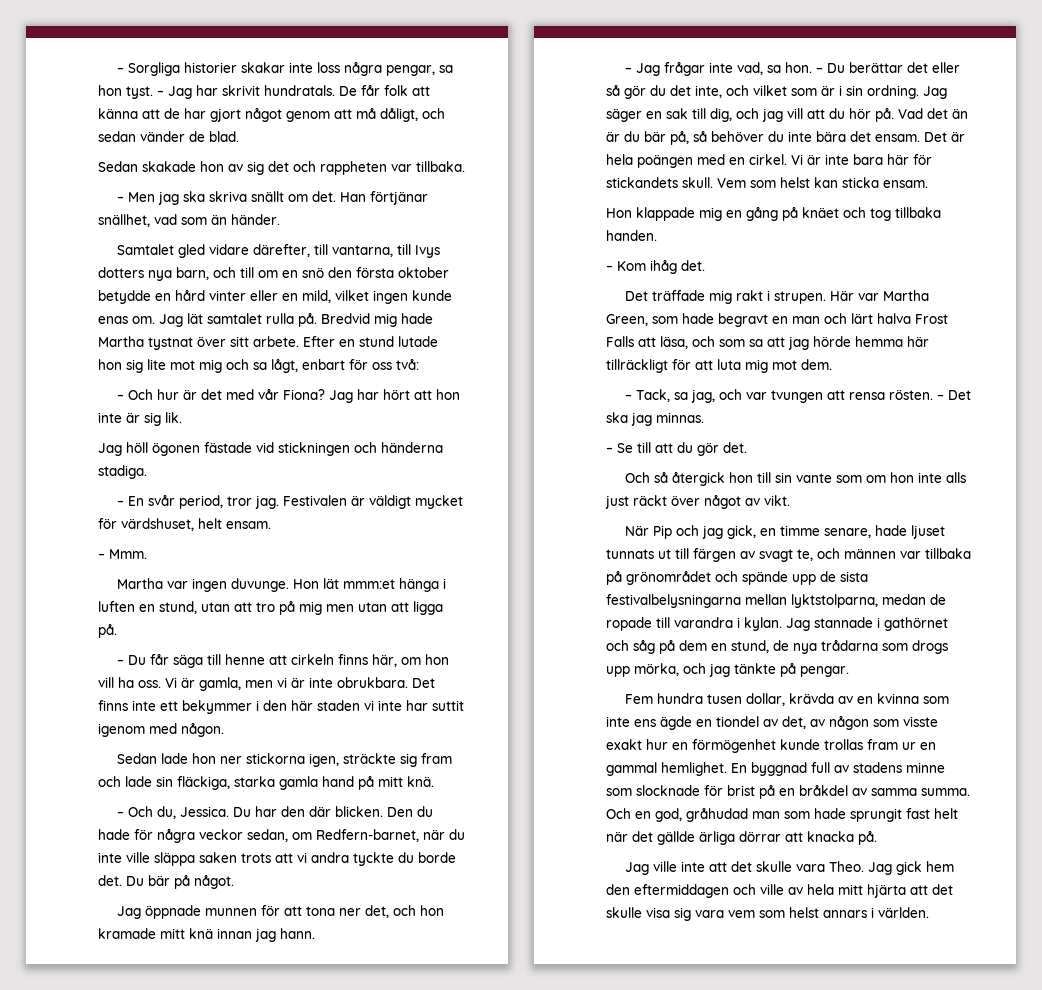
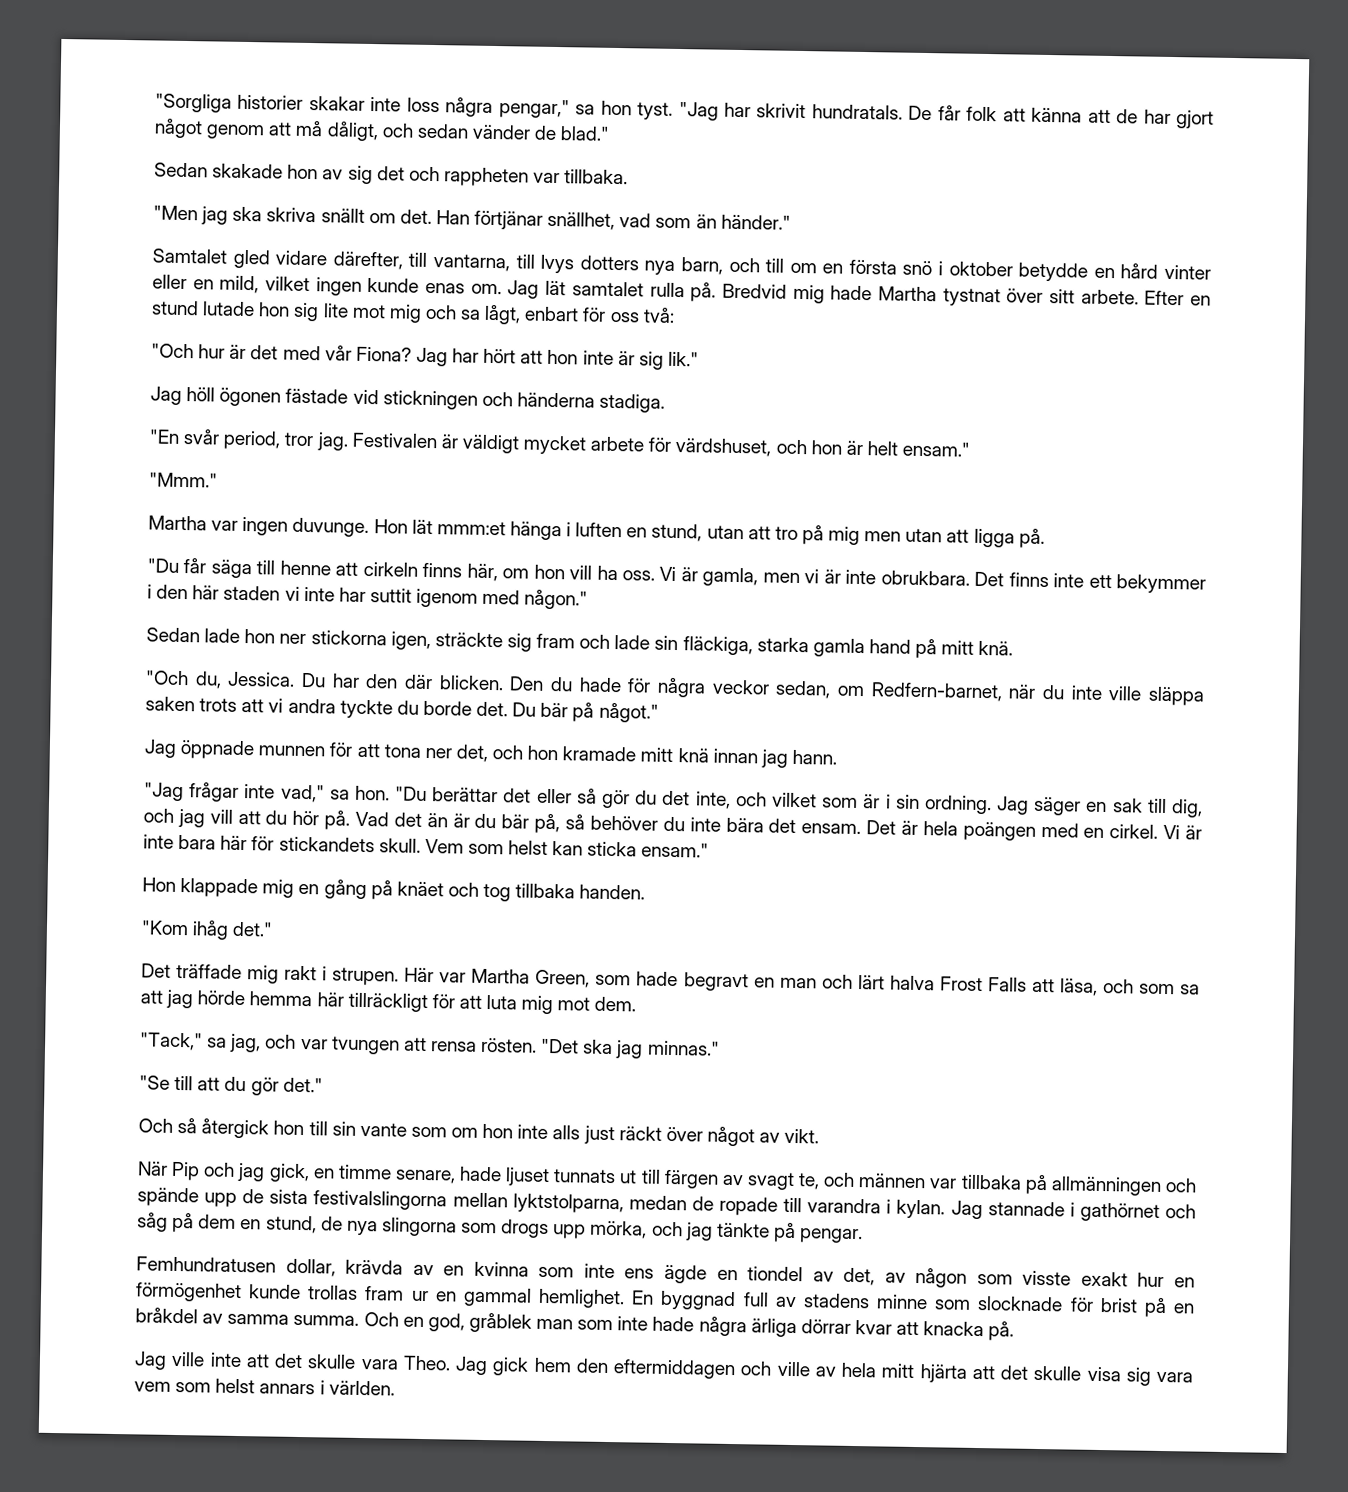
[117,62,181,76] – Sorgliga -> [155,93,232,113] "Sorgliga
[386,65,436,76] pengar, -> [498,99,570,119] pengar,"
[157,86,192,99] – Jag -> [678,101,719,121] "Jag
[209,131,239,142] blad. -> [560,126,611,141] blad."
[117,192,156,202] – Men -> [153,205,198,221] "Men
[231,214,280,225] händer. -> [720,214,791,230] händer."
[302,267,394,278] snö den första -> [848,259,944,276] första snö i
[117,389,154,400] – Och -> [151,343,194,359] "Och
[165,412,182,423] lik. -> [667,351,699,367] lik."
[117,496,145,506] – En -> [149,429,180,444] "En
(464, 502) none -> [590,436,646,452] arbete
[198,518,271,529] [98,549,147,559] helt ensam. // – Mmm. -> [775,439,971,457] [149,472,218,488] och hon är helt ensam." // "Mmm."
[117,655,147,665] – Du -> [147,558,179,573] "Du
[181,722,224,737] någon. -> [524,589,589,610] någon."
[117,806,154,817] – Och -> [145,670,189,686] "Och
[194,874,234,889] något. -> [598,702,659,723] något."
[625,63,661,76] – Jag -> [144,782,184,802] "Jag
[737,62,764,75] vad, -> [280,784,325,803] vad,"
[816,63,846,73] – Du -> [395,786,428,801] "Du
[883,180,928,188] ensam. -> [641,842,710,858] ensam."
[606,259,705,274] – Kom ihåg det. -> [141,920,274,940] "Kom ihåg det."
[625,389,671,402] – Tack, -> [140,1032,203,1051] "Tack,"
[937,390,972,400] [606,412,704,426] [606,443,633,453] – Det ska jag minnas. // – Se -> [541,1038,720,1059] [139,1075,170,1090] "Det ska jag minnas." // "Se
[723,442,747,453] det. -> [282,1077,323,1093] det."
[626,570,711,585] grönområdet -> [1050,1176,1162,1196] allmänningen
[606,594,741,608] festivalbelysningarna -> [313,1190,448,1211] festivalslingorna
[821,639,878,651] trådarna -> [381,1217,457,1237] slingorna
[625,693,743,704] Fem hundra tusen -> [136,1256,276,1273] Femhundratusen
[686,807,748,822] gråhudad -> [468,1312,532,1333] gråblek
[814,808,958,822] [606,831,695,845] hade sprungit fast helt när det gällde -> [617,1316,747,1337] inte hade några
(781, 836) none -> [854,1320,892,1335] kvar

